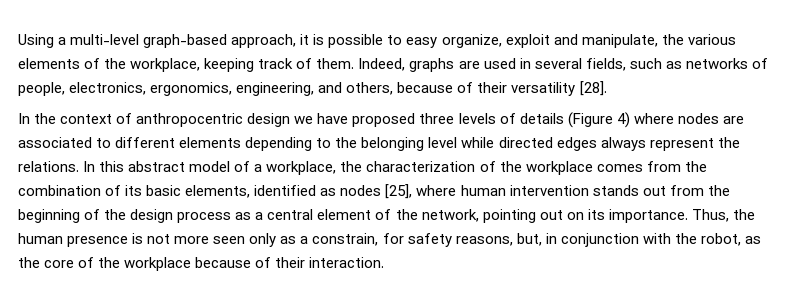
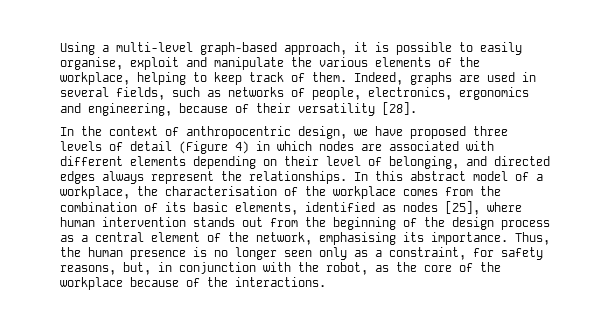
[406,34,502,48] easy organize, -> [480,42,522,55] [60,57,123,70] easily organise,
[581,34,658,48] manipulate, -> [214,57,284,70] manipulate
[204,58,255,72] keeping -> [137,72,242,85] helping to keep
[150,82,394,96] ergonomics, engineering, and others, -> [459,87,529,100] [60,103,172,116] ergonomics and engineering,
[247,113,291,127] design -> [298,126,347,139] design,
[519,113,564,124] details -> [130,141,172,151] detail
[633,113,674,124] where -> [256,141,312,151] in which
[96,138,112,148] to -> [466,141,494,151] with
[316,137,495,151] to the belonging level while -> [263,156,487,169] on their level of belonging, and
[18,161,79,172] relations. -> [249,171,347,184] relationships.
[366,161,476,172] characterization -> [165,186,277,196] characterisation
[482,209,584,223] pointing out on -> [319,232,396,245] emphasising
[147,234,210,244] not more -> [214,247,277,260] no longer
[312,233,379,246] constrain, -> [389,247,466,260] constraint,
[275,257,385,268] their interaction. -> [207,277,326,287] the interactions.

